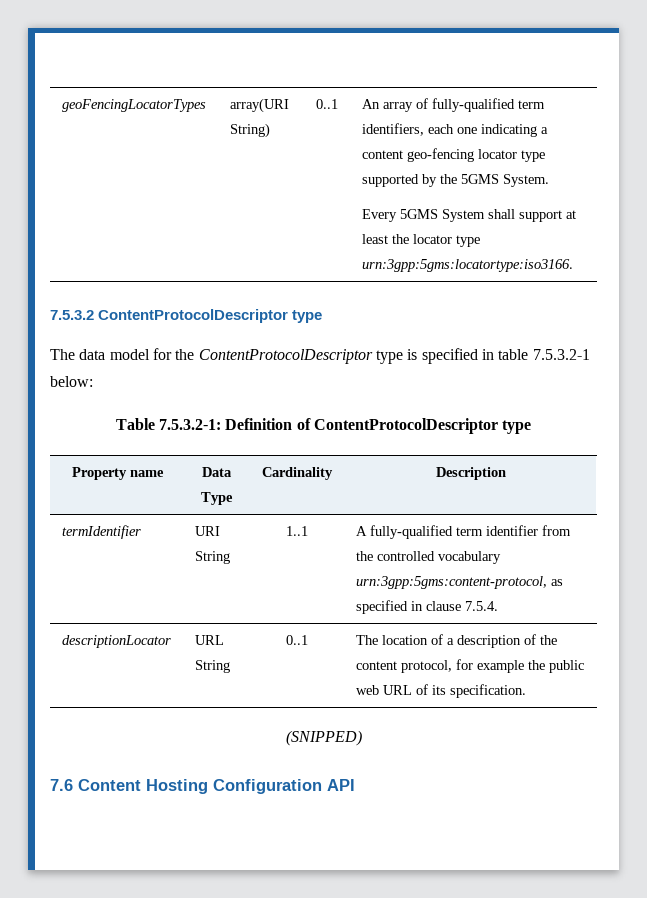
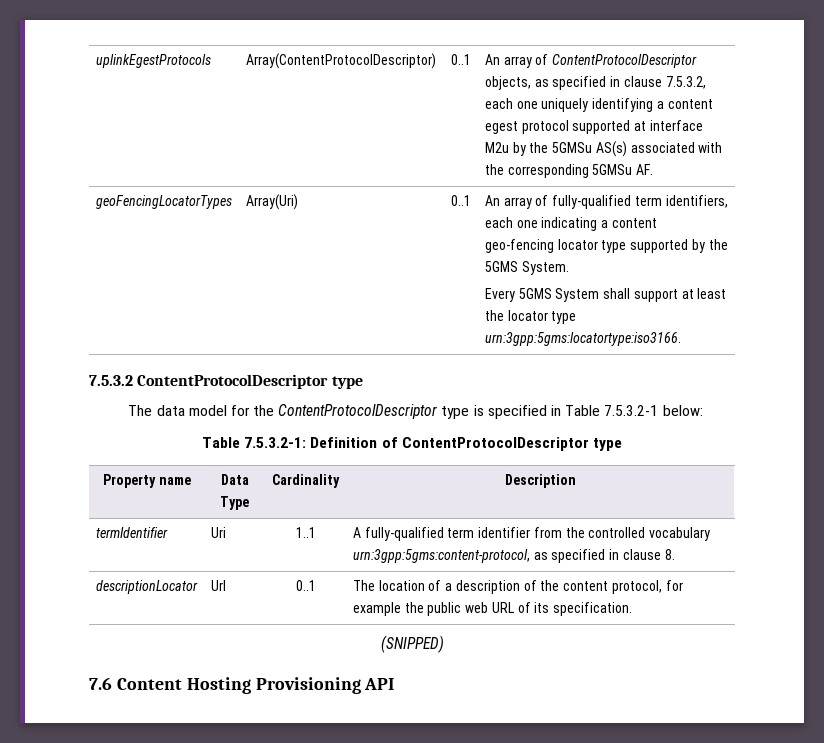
(61, 105) none -> [95,54,211,68] [245,53,436,69] [451,54,471,65] [484,54,698,68] [484,76,706,90] [484,98,713,112] [484,120,703,134] [484,141,723,157] [484,164,654,178] uplinkEgestProtocols | Array(ContentProtocolDescriptor) | 0..1 | An array of ContentProtocolDescriptor objects, as specified in clause 7.5.3.2, each one uniquely identifying a content egest protocol supported at interface M2u by the 5GMSu AS(s) associated with the corresponding 5GMSu AF. //
[229,98,289,113] [229,123,270,138] array(URI String) -> [245,194,298,210] Array(Uri)
[498,349,529,360] table -> [565,405,601,416] Table
[194,526,220,536] [194,551,230,564] URI String -> [210,527,226,538] Uri
[464,601,498,611] 7.5.4. -> [664,549,675,560] 8.
[194,635,224,645] [194,660,230,673] URL String -> [210,580,226,591] Url
[213,779,322,794] Configuration -> [255,677,361,694] Provisioning

